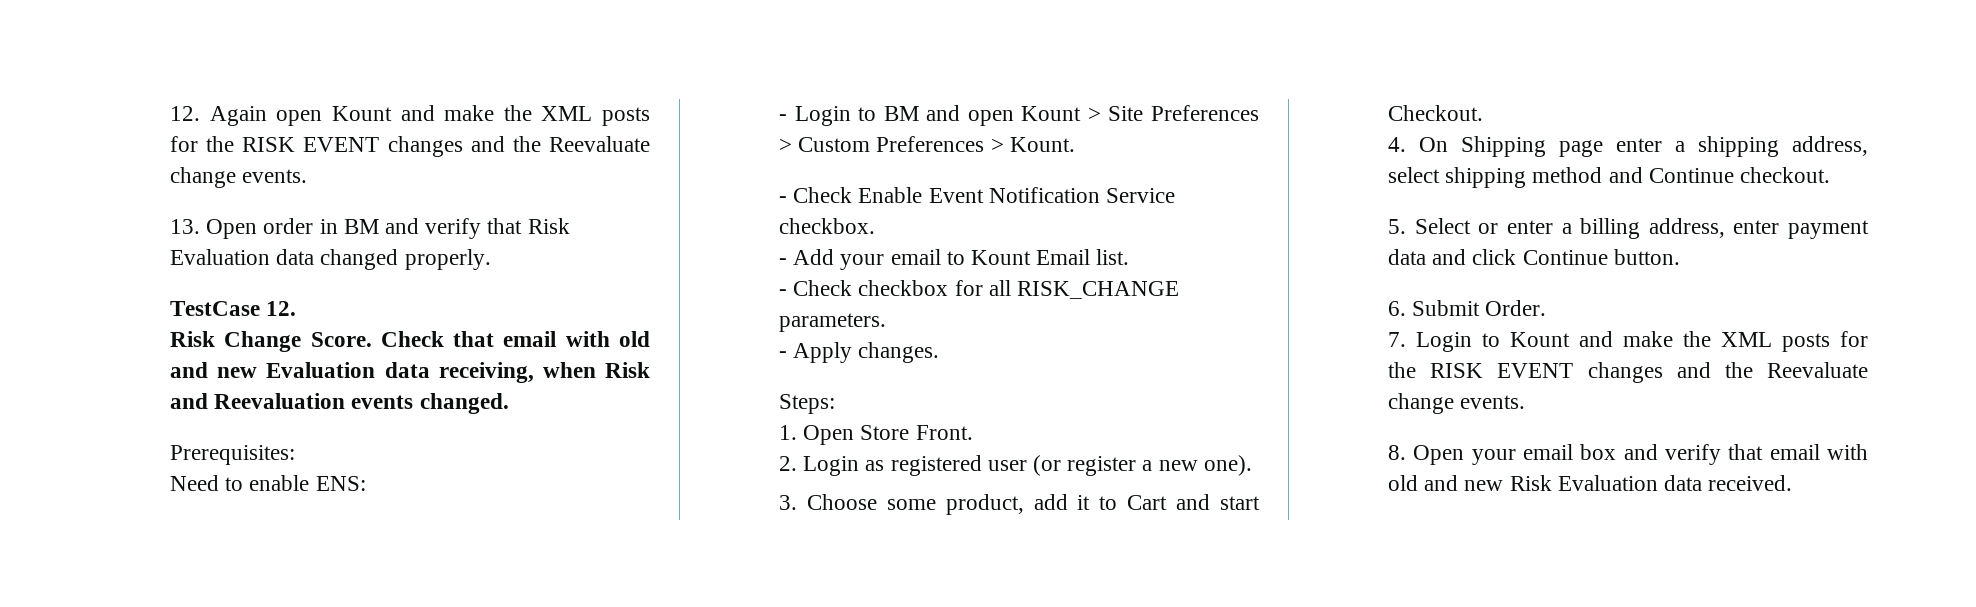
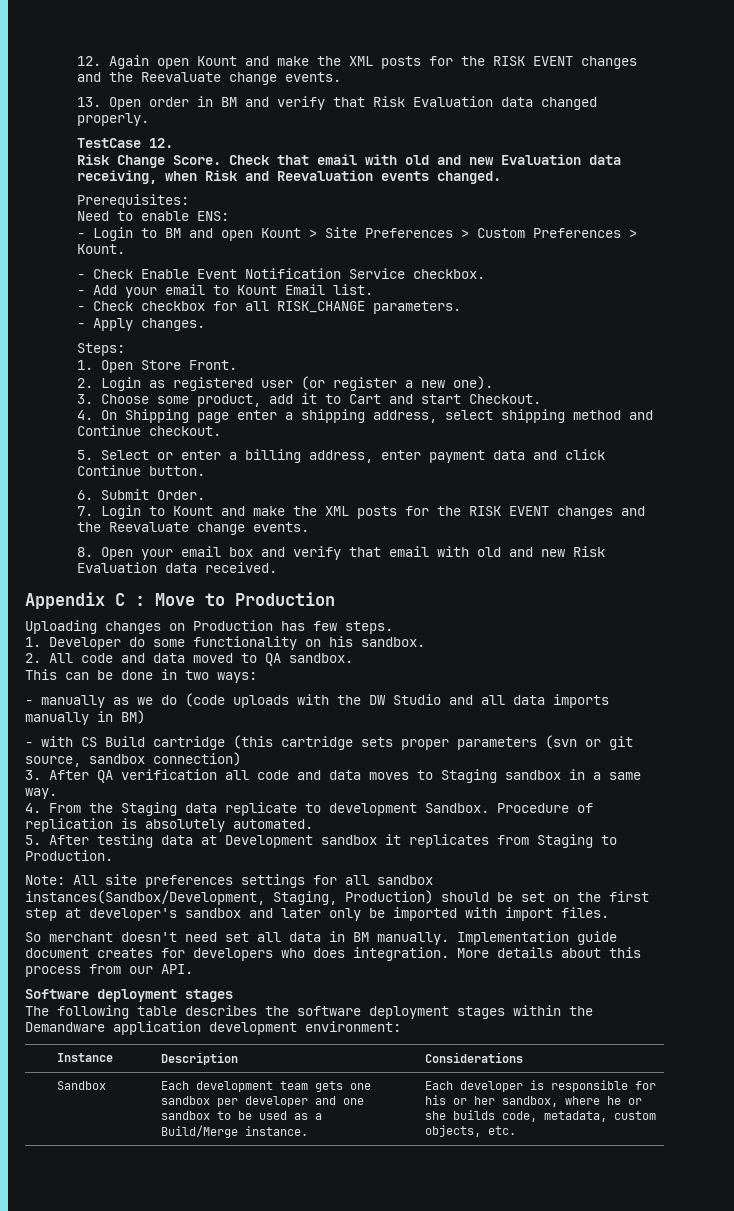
(1793, 483) none -> [25,592,335,609] [25,620,393,634] [25,636,425,650] [25,653,353,666] [25,669,257,683] [25,693,609,708] [25,710,145,725] [25,735,633,750] [25,752,241,767] [25,769,641,783] [25,788,57,799] [25,802,593,816] [25,818,313,832] [25,834,617,848] [25,850,113,861] [25,874,433,888] [25,890,649,905] [25,907,609,921] [25,931,617,945] [25,947,641,961] [25,964,193,977] [25,989,233,1002] [25,1005,593,1019] [25,1021,401,1035] [57,1053,114,1062] [160,1052,238,1065] [424,1052,523,1063] [57,1081,107,1090] [160,1081,371,1092] [160,1096,364,1107] [160,1111,322,1120] [160,1125,308,1138] [424,1080,656,1092] [424,1095,642,1107] [424,1110,656,1122] [424,1125,516,1137] // Appendix C : Move to Production // Uploading changes on Production has few steps. // 1. Developer do some functionality on his sandbox. // 2. All code and data moved to QA sandbox. // This can be done in two ways: // - manually as we do (code uploads with the DW Studio and all data imports manually in BM) // - with CS Build cartridge (this cartridge sets proper parameters (svn or git source, sandbox connection) // 3. After QA verification all code and data moves to Staging sandbox in a same way. // 4. From the Staging data replicate to development Sandbox. Procedure of replication is absolutely automated. // 5. After testing data at Development sandbox it replicates from Staging to Production. // Note: All site preferences settings for all sandbox instances(Sandbox/Development, Staging, Production) should be set on the first step at developer's sandbox and later only be imported with import files. // So merchant doesn't need set all data in BM manually. Implementation guide document creates for developers who does integration. More details about this process from our API. // Software deployment stages // The following table describes the software deployment stages within the Demandware application development environment: // Instance | Description | Considerations // Sandbox | Each development team gets one sandbox per developer and one sandbox to be used as a Build/Merge instance. | Each developer is responsible for his or her sandbox, where he or she builds code, metadata, custom objects, etc.

